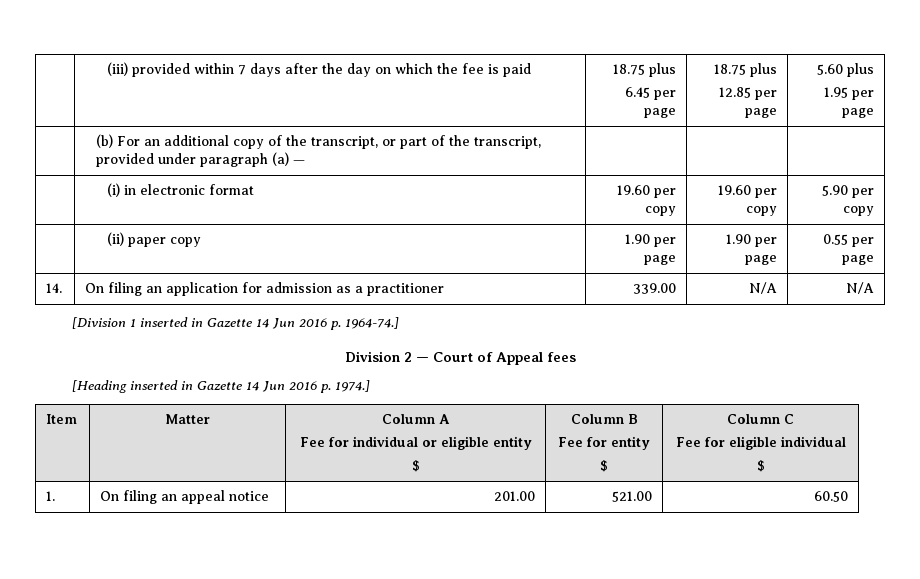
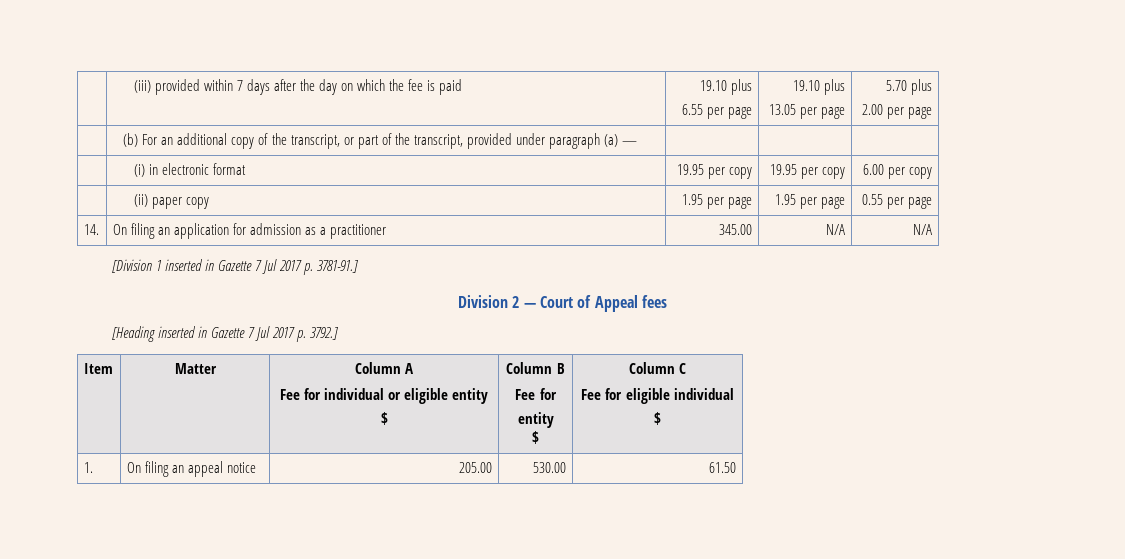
[612,63,676,77] [624,87,676,100] [643,108,676,118] [713,63,777,77] [718,87,777,100] [744,108,777,118] [816,63,874,77] [823,87,848,98] 18.75 plus // 6.45 per page | 18.75 plus // 12.85 per page | 5.60 plus // 1.95 -> [700,79,753,95] [682,104,753,119] [793,79,846,95] [769,104,846,119] [886,79,933,95] [862,104,884,115] 19.10 plus // 6.55 per page | 19.10 plus // 13.05 per page | 5.70 plus // 2.00
[616,185,676,198] [644,206,676,216] [717,185,777,198] [745,206,777,216] [821,185,848,196] 19.60 per copy | 19.60 per copy | 5.90 -> [677,164,753,179] [770,164,846,179] [863,164,885,175] 19.95 per copy | 19.95 per copy | 6.00
[624,234,676,247] [643,255,676,265] [725,234,751,244] 1.90 per page | 1.90 -> [682,194,753,209] [775,194,797,205] 1.95 per page | 1.95
[632,283,676,294] 339.00 -> [719,224,753,235] 345.00
[255,317,399,330] 14 Jun 2016 p. 1964-74.] -> [254,259,359,275] 7 Jul 2017 p. 3781-91.]
[245,380,370,393] 14 Jun 2016 p. 1974.] -> [247,326,339,342] 7 Jul 2017 p. 3792.]
(607, 442) none -> (557, 394) //
[493,491,535,501] [611,491,652,502] [813,491,848,502] 201.00 | 521.00 | 60.50 -> [459,462,493,473] [533,462,567,473] [709,462,737,473] 205.00 | 530.00 | 61.50

